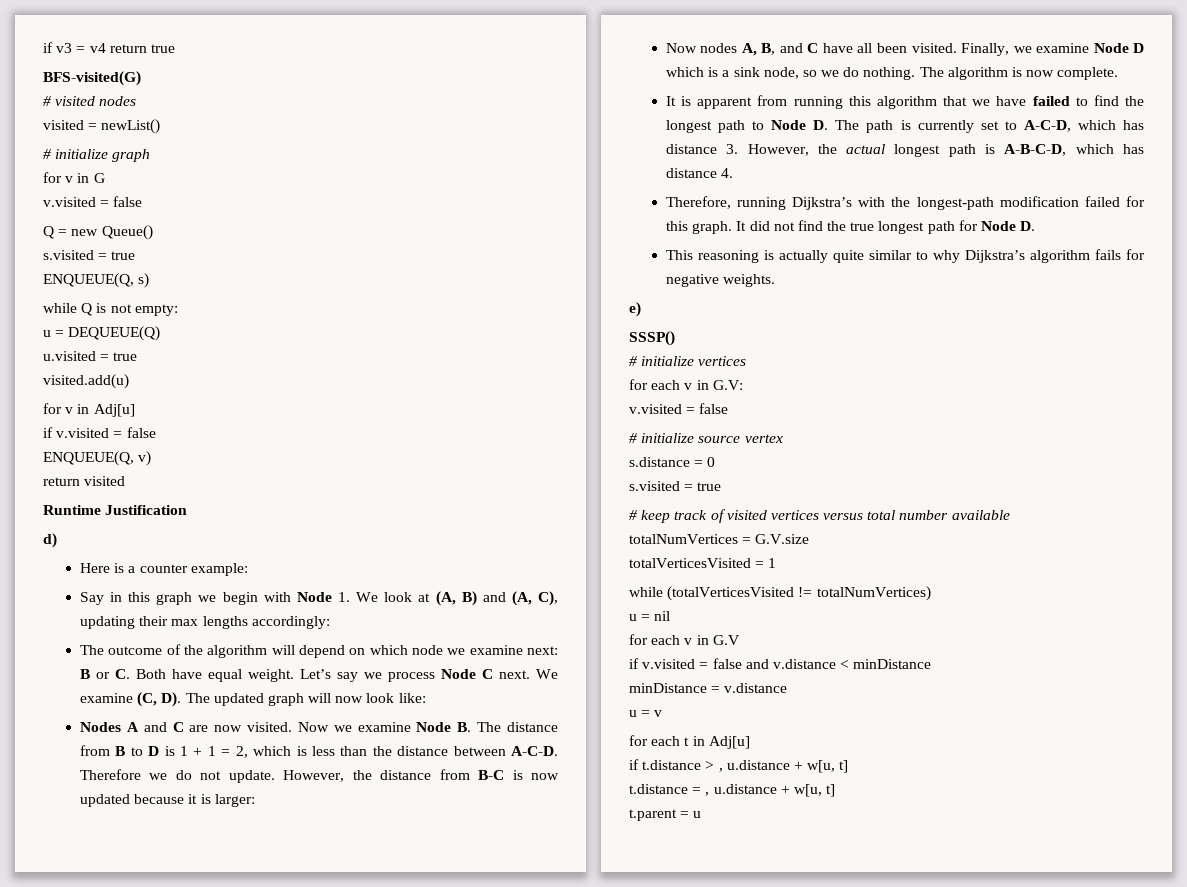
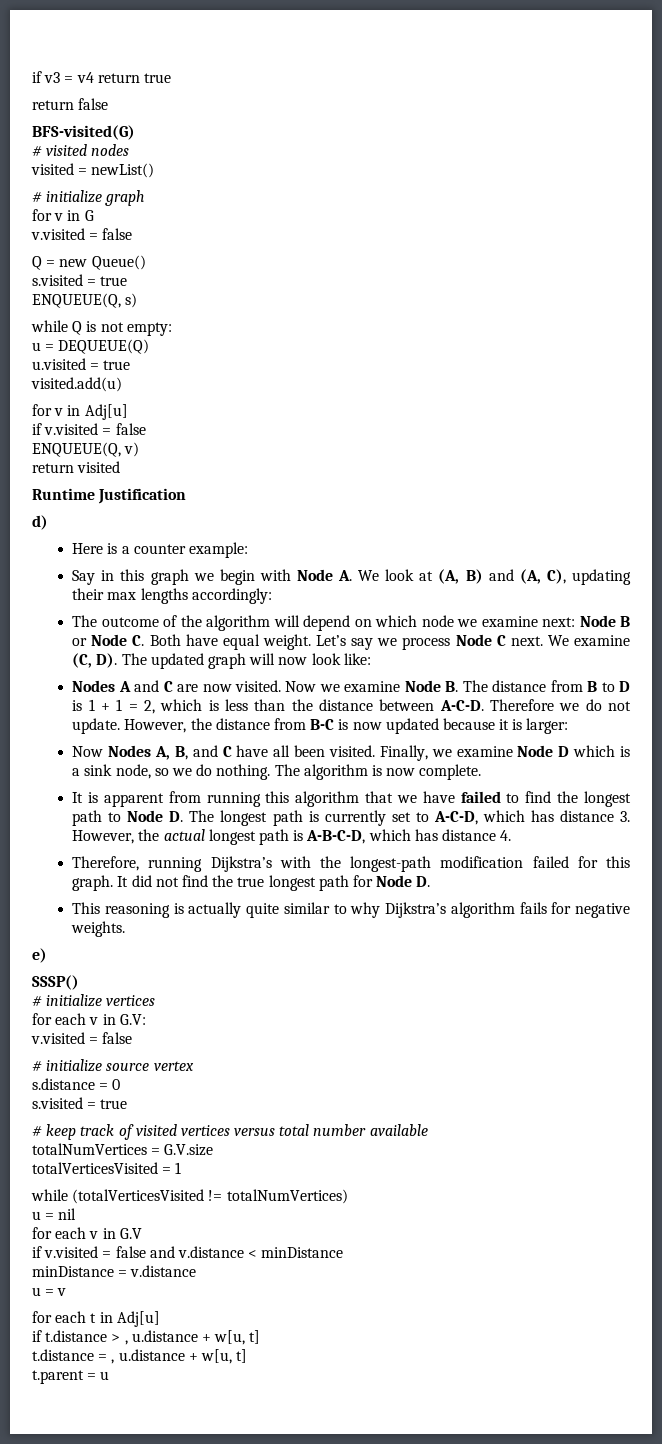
(175, 48) none -> [32,98,109,110] // return false
[337,592,350,602] 1. -> [338,570,353,581] A.
(558, 650) none -> [579,615,616,627] Node
(110, 675) none -> [91,634,128,646] Node
[700,43,738,53] nodes -> [108,745,152,757] Nodes
(860, 125) none -> [220,810,268,826] longest

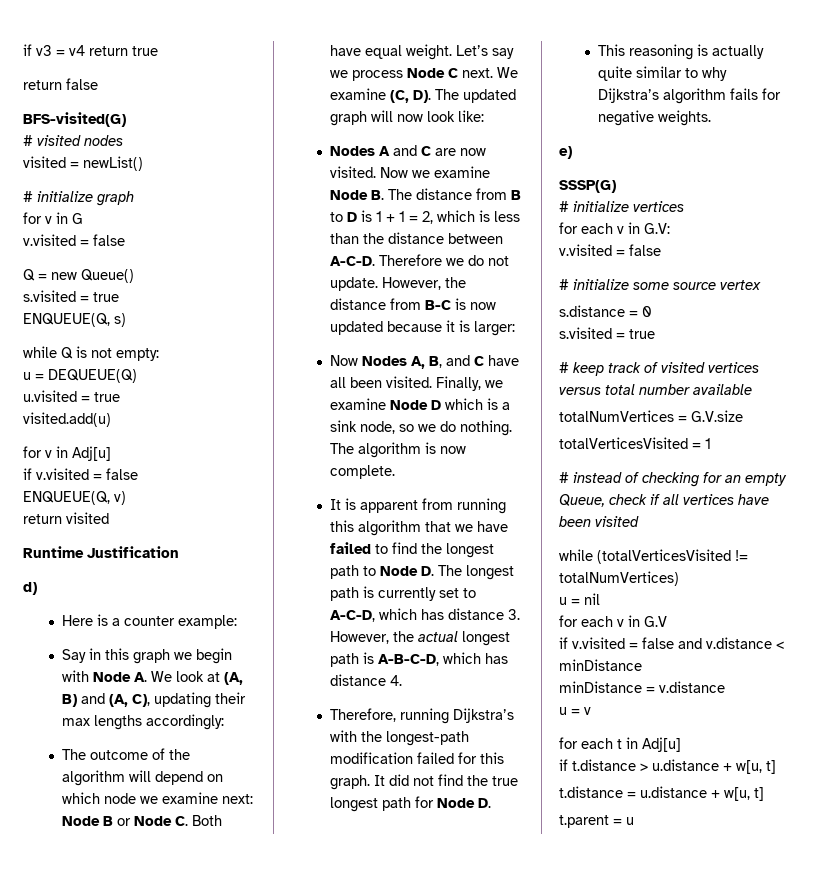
[32,975,79,990] SSSP() -> [559,180,616,193] SSSP(G)
(103, 1065) none -> [633,282,669,290] some
(182, 1168) none -> [559,472,787,487] [559,494,769,507] [559,516,639,527] // # instead of checking for an empty Queue, check if all vertices have been visited
[124,1340,128,1345] , -> (648, 767) none
[111,1359,115,1364] , -> (636, 795) none

